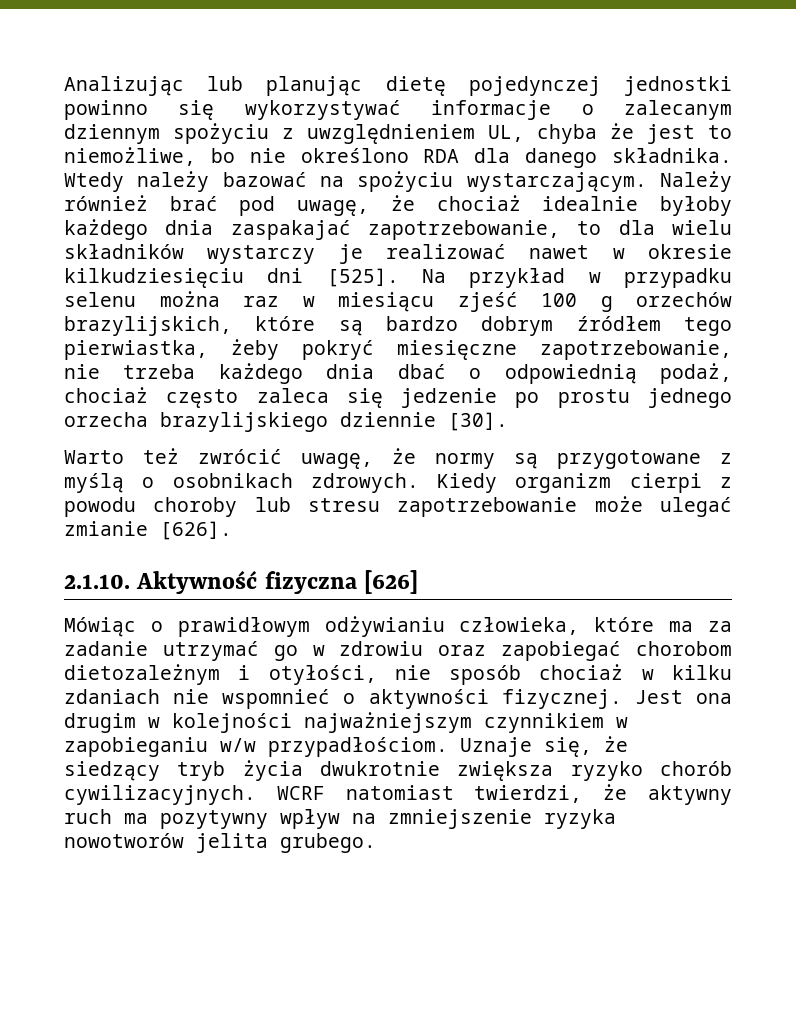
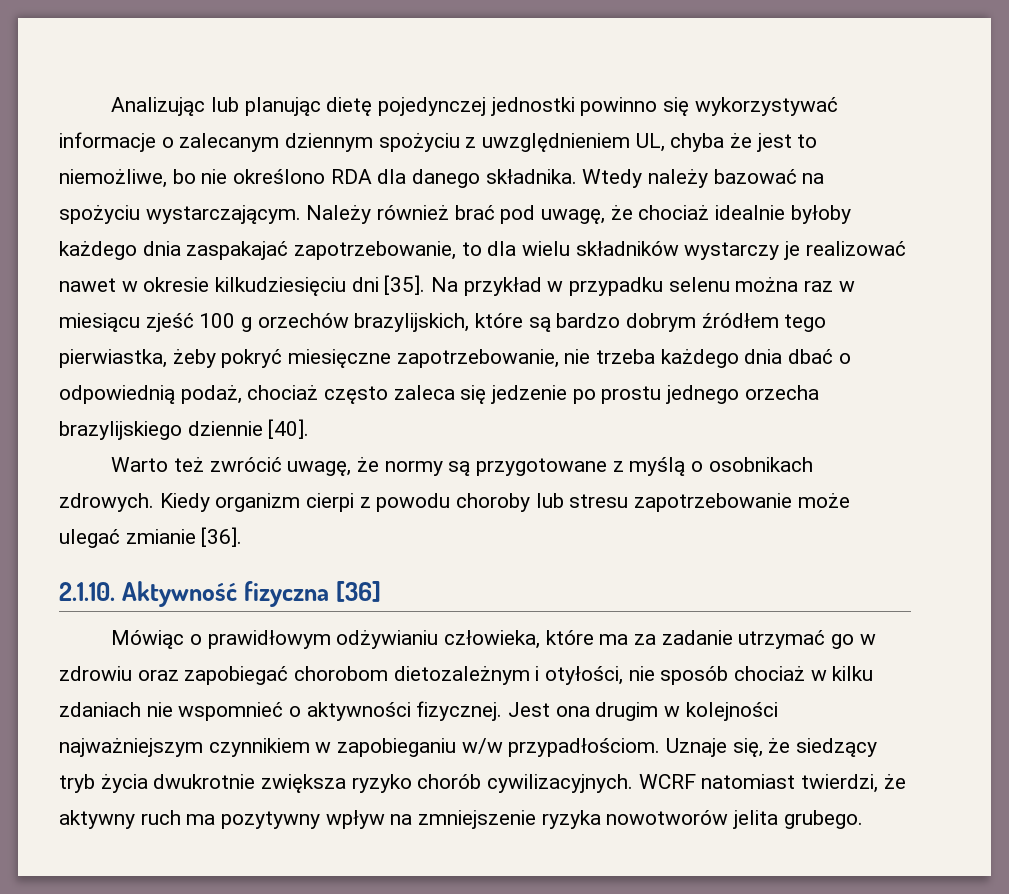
[326,268,399,287] [525]. -> [384,275,426,295] [35].
[448,412,508,431] [30]. -> [268,419,310,439] [40].
[160,521,232,540] [626]. -> [201,527,243,547] [36].
[363,570,418,594] [626] -> [335,581,381,602] [36]

